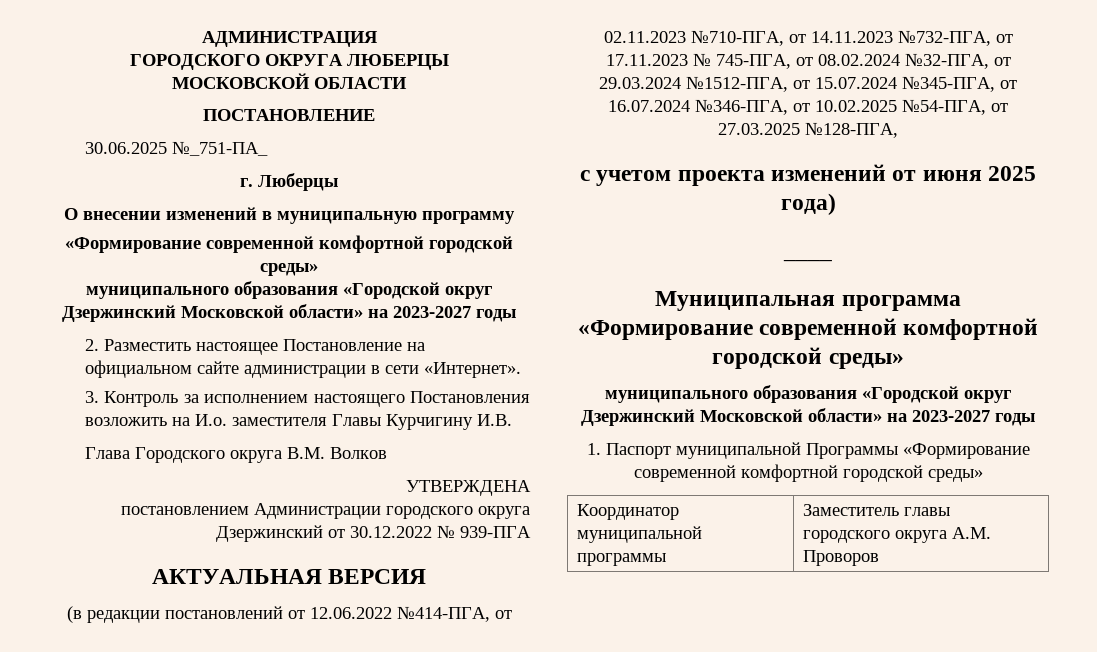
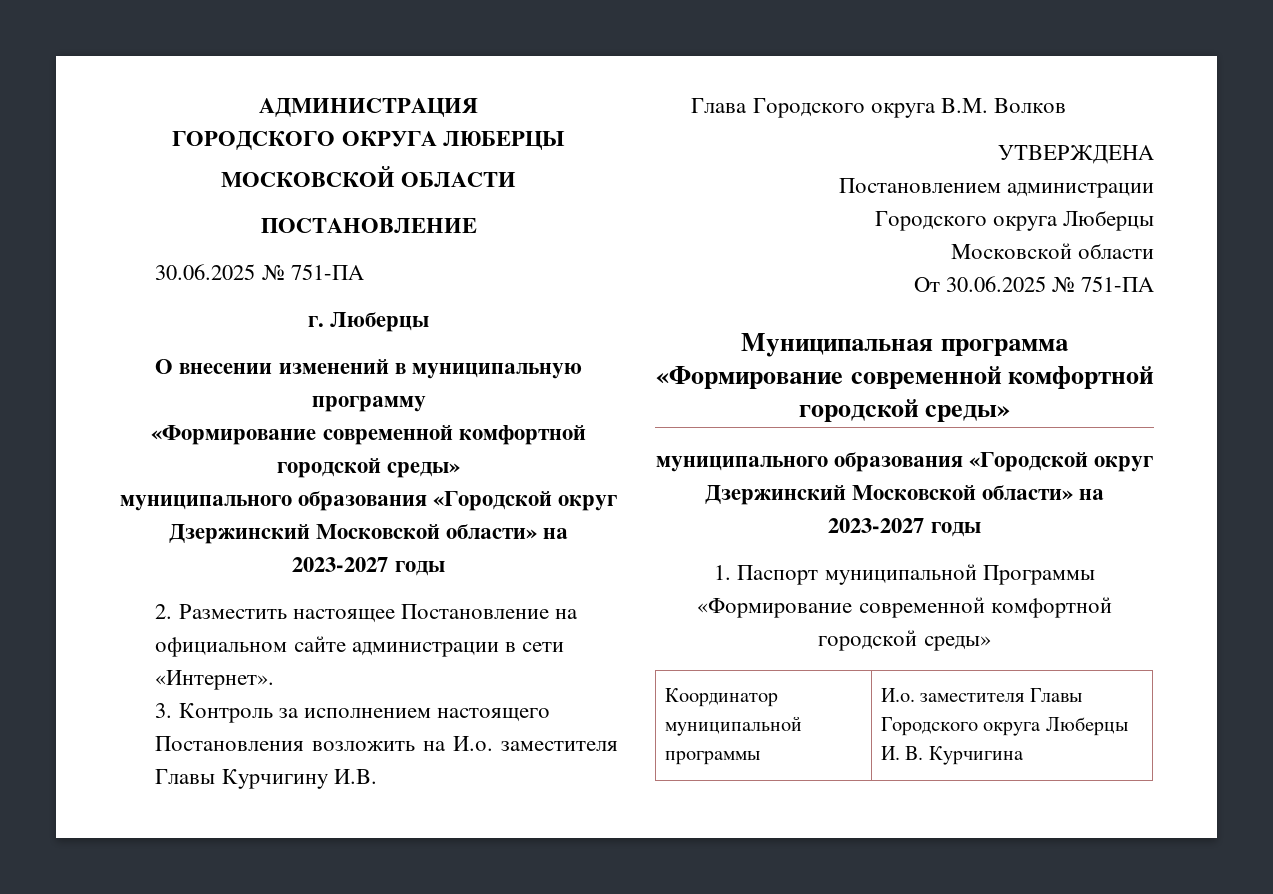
[171,141,268,156] №_751-ПА_ -> [261,264,364,280] № 751-ПА
[121,503,530,519] [216,525,531,542] [151,569,427,584] [66,606,512,623] [603,30,1013,46] [605,53,1011,69] [599,76,1017,92] [608,99,1008,115] [718,122,898,138] [579,164,1037,186] [780,193,836,215] [783,258,832,262] постановлением Администрации городского округа Дзержинский от 30.12.2022 № 939-ПГА // АКТУАЛЬНАЯ ВЕРСИЯ // (в редакции постановлений от 12.06.2022 №414-ПГА, от 02.11.2023 №710-ПГА, от 14.11.2023 №732-ПГА, от 17.11.2023 № 745-ПГА, от 08.02.2024 №32-ПГА, от 29.03.2024 №1512-ПГА, от 15.07.2024 №345-ПГА, от 16.07.2024 №346-ПГА, от 10.02.2025 №54-ПГА, от 27.03.2025 №128-ПГА, // с учетом проекта изменений от июня 2025 года) // ____ -> [838,178,1154,198] [874,210,1154,231] [950,243,1154,259] [913,276,1154,292] Постановлением администрации // Городского округа Люберцы // Московской области // От 30.06.2025 № 751-ПА
[803,504,951,516] [803,527,992,543] [803,550,880,566] Заместитель главы городского округа А.М. Проворов -> [881,688,1082,702] [881,717,1128,736] [881,746,1023,765] И.о. заместителя Главы Городского округа Люберцы И. В. Курчигина

